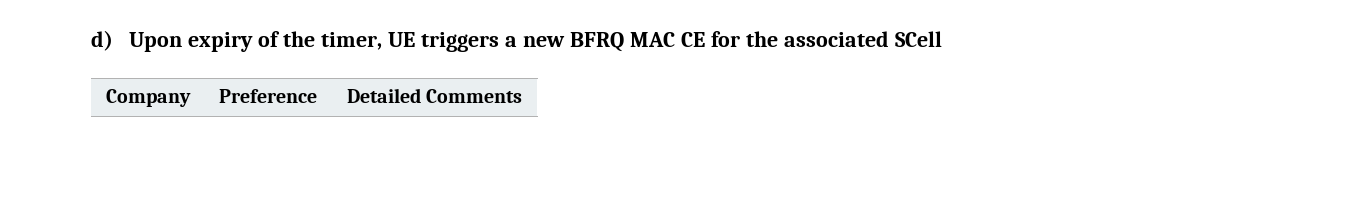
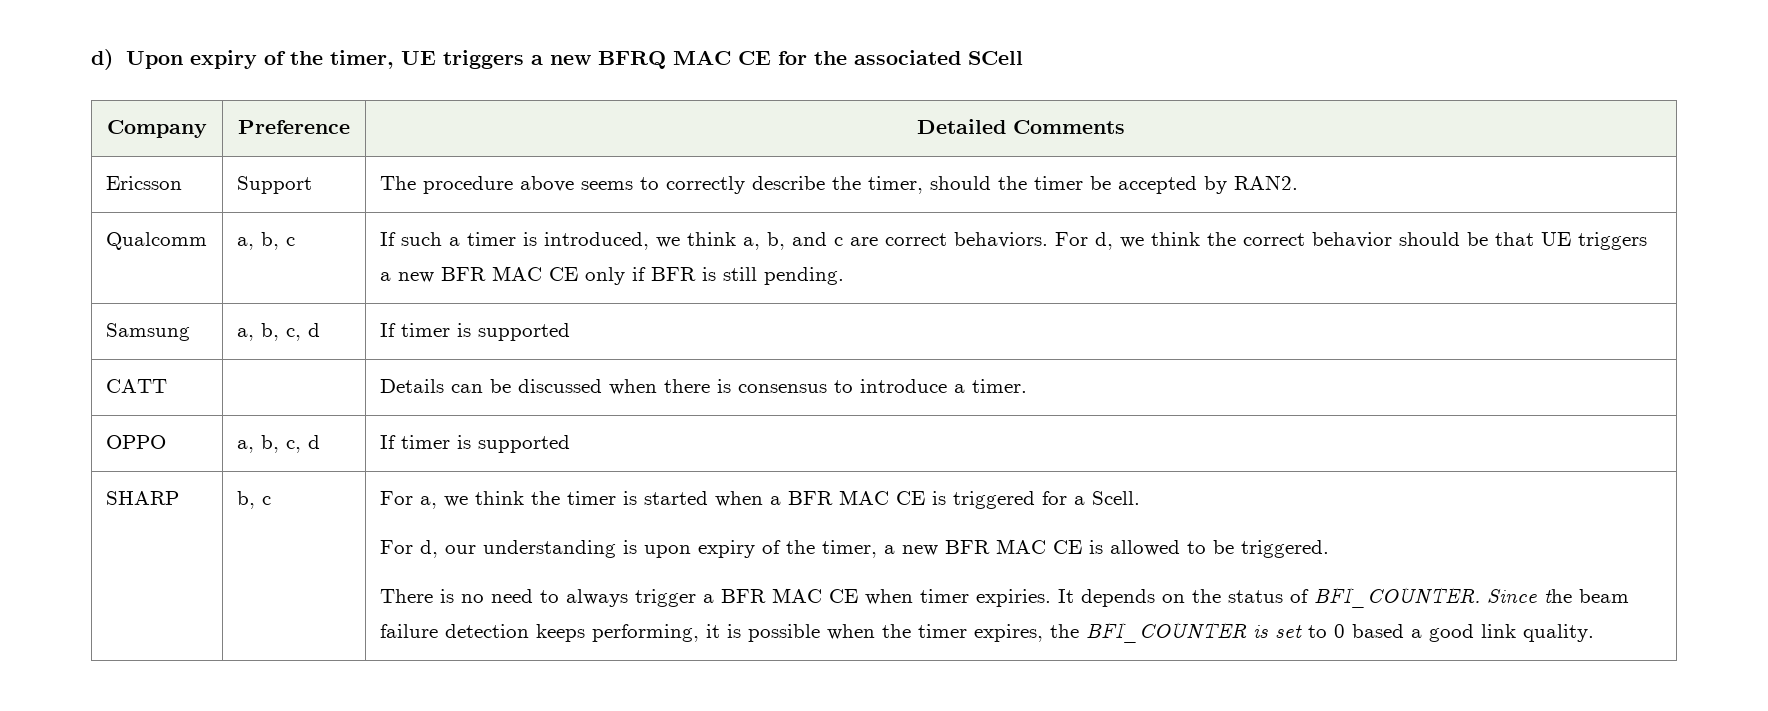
(523, 96) none -> [105,176,182,190] [236,176,312,194] [379,175,1298,194] [105,232,207,250] [236,232,295,250] [379,232,1647,250] [379,266,844,285] [105,323,190,341] [236,323,320,341] [379,323,570,341] [105,379,167,393] [379,379,1027,395] [105,435,166,449] [236,435,320,453] [379,435,570,453] [105,491,179,505] [236,491,271,509] [379,490,1140,509] [379,539,1329,558] [379,587,1629,608] [379,622,1594,643] // Ericsson | Support | The procedure above seems to correctly describe the timer, should the timer be accepted by RAN2. // Qualcomm | a, b, c | If such a timer is introduced, we think a, b, and c are correct behaviors. For d, we think the correct behavior should be that UE triggers a new BFR MAC CE only if BFR is still pending. // Samsung | a, b, c, d | If timer is supported // CATT | | Details can be discussed when there is consensus to introduce a timer. // OPPO | a, b, c, d | If timer is supported // SHARP | b, c | For a, we think the timer is started when a BFR MAC CE is triggered for a Scell. // For d, our understanding is upon expiry of the timer, a new BFR MAC CE is allowed to be triggered. // There is no need to always trigger a BFR MAC CE when timer expiries. It depends on the status of BFI_COUNTER. Since the beam failure detection keeps performing, it is possible when the timer expires, the BFI_COUNTER is set to 0 based a good link quality.

